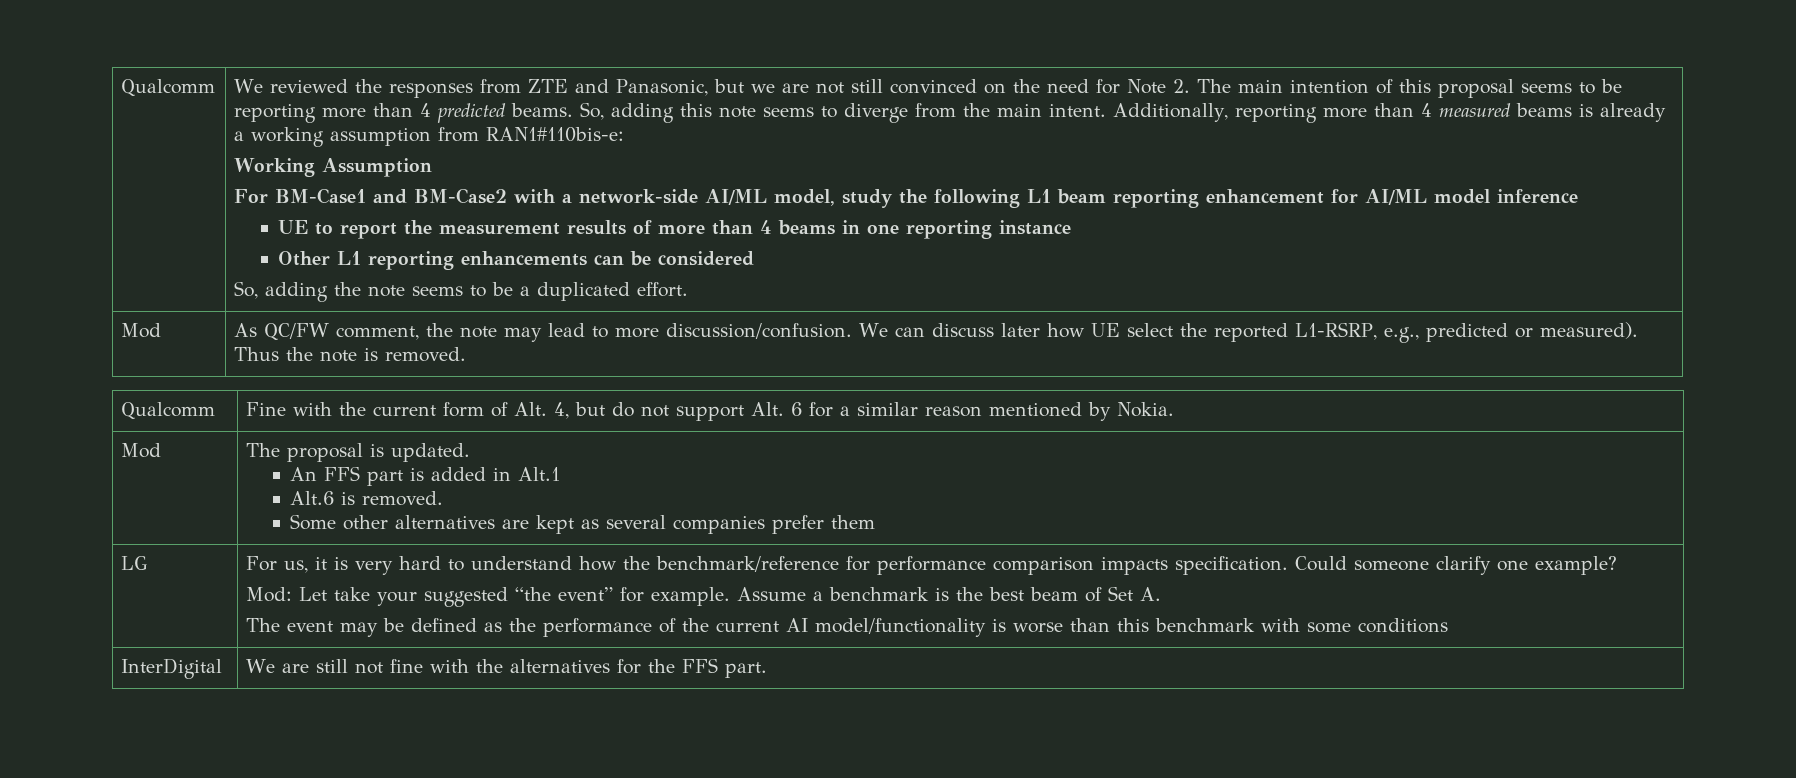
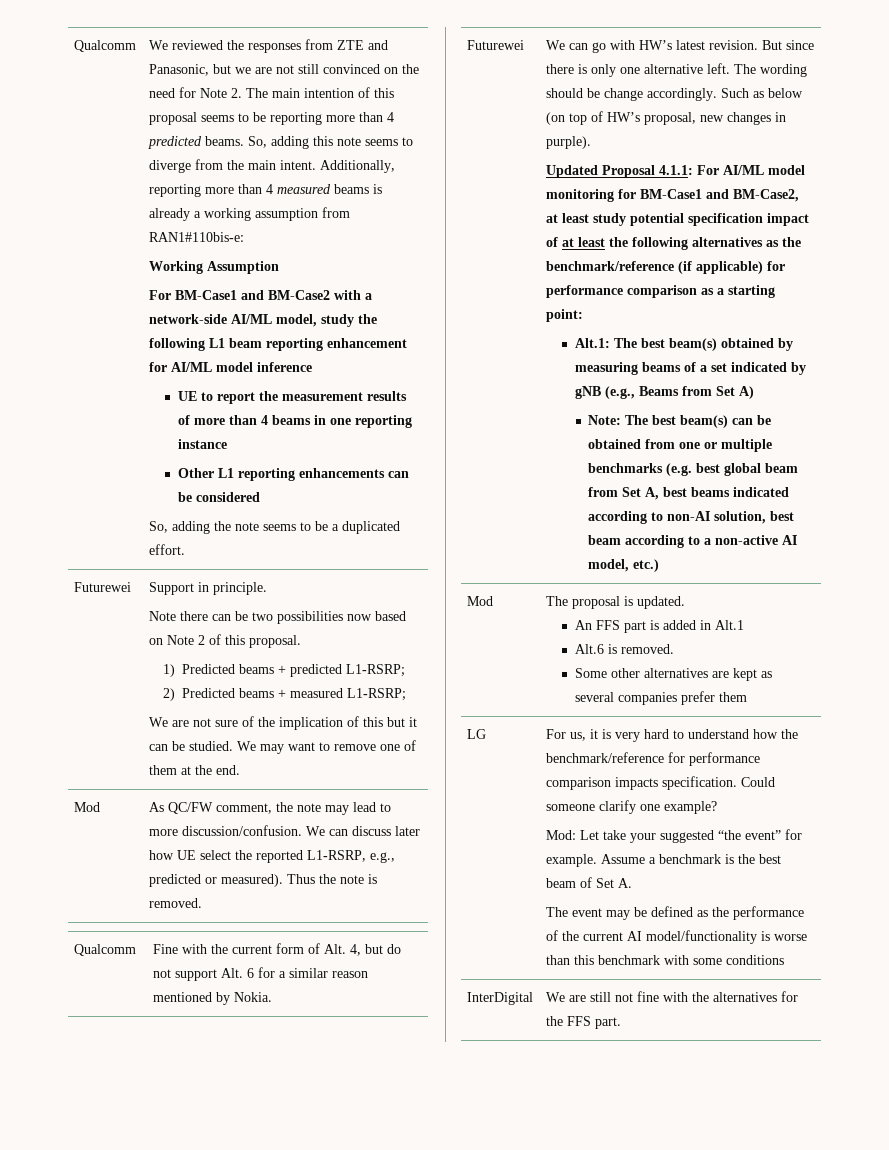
(689, 289) none -> [74,582,132,592] [149,582,268,595] [149,611,407,624] [149,634,302,648] [162,664,405,677] [162,688,406,701] [149,716,418,730] [149,740,417,754] [149,765,241,775] // Futurewei | Support in principle. // Note there can be two possibilities now based on Note 2 of this proposal. // 1) Predicted beams + predicted L1-RSRP; // 2) Predicted beams + measured L1-RSRP; // We are not sure of the implication of this but it can be studied. We may want to remove one of them at the end.
(1175, 409) none -> [467,40,525,50] [546,40,815,53] [546,63,808,77] [546,88,804,101] [546,111,787,125] [546,136,592,149] [546,165,806,178] [546,189,800,202] [546,213,810,226] [546,237,802,250] [546,261,786,274] [546,285,776,298] [546,309,584,322] [574,338,793,351] [574,362,806,375] [574,386,754,399] [588,415,772,428] [588,439,773,452] [588,463,799,476] [588,487,790,500] [588,511,795,524] [588,535,798,548] [588,559,660,572] // Futurewei | We can go with HW’s latest revision. But since there is only one alternative left. The wording should be change accordingly. Such as below (on top of HW’s proposal, new changes in purple). // Updated Proposal 4.1.1: For AI/ML model monitoring for BM-Case1 and BM-Case2, at least study potential specification impact of at least the following alternatives as the benchmark/reference (if applicable) for performance comparison as a starting point: // Alt.1: The best beam(s) obtained by measuring beams of a set indicated by gNB (e.g., Beams from Set A) // Note: The best beam(s) can be obtained from one or multiple benchmarks (e.g. best global beam from Set A, best beams indicated according to non-AI solution, best beam according to a non-active AI model, etc.)

